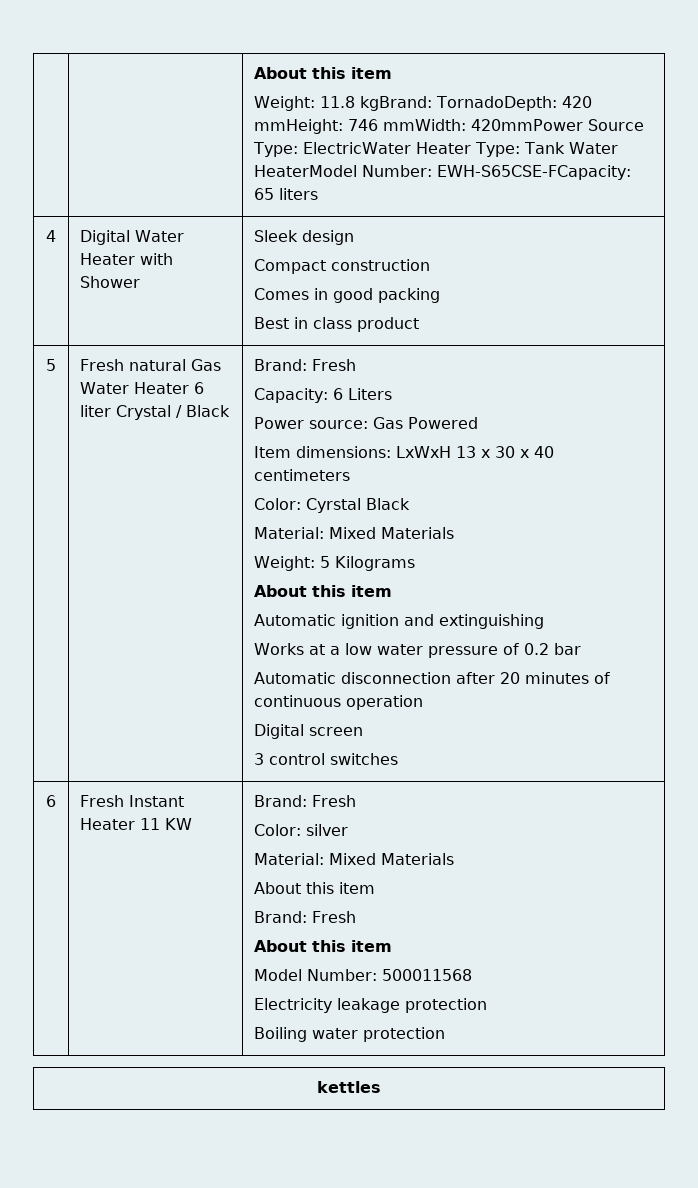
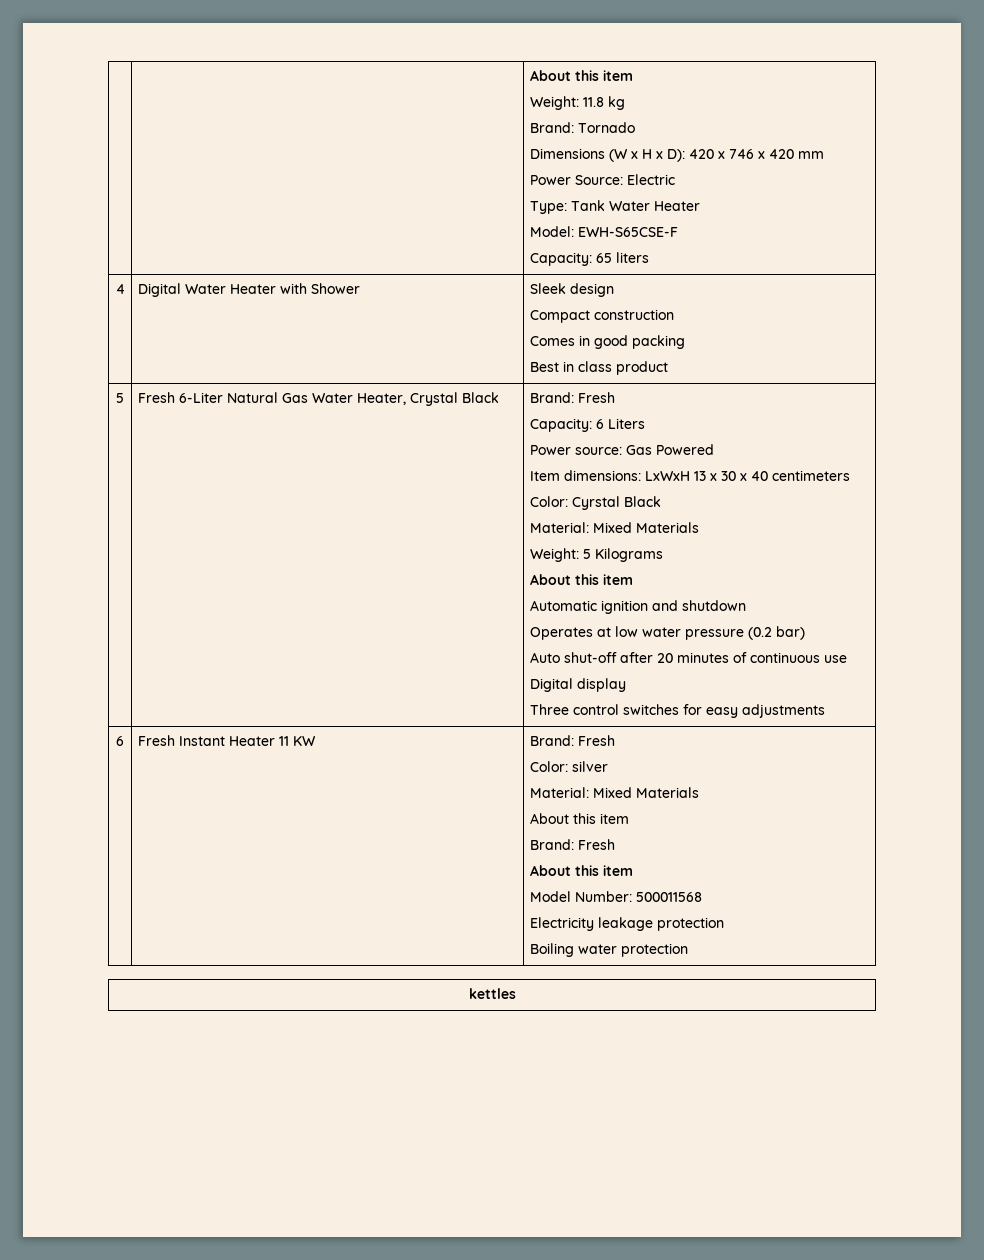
[360,96,592,111] [254,119,645,134] [253,142,618,157] [254,165,632,180] kgBrand: TornadoDepth: 420 mmHeight: 746 mmWidth: 420mmPower Source Type: ElectricWater Heater Type: Tank Water HeaterModel Number: EWH-S65CSE-FCapacity: -> [607,96,625,110] [529,122,635,133] [529,148,824,162] [529,174,675,185] [529,200,700,214] [529,226,678,237] [529,252,592,266] kg // Brand: Tornado // Dimensions (W x H x D): 420 x 746 x 420 mm // Power Source: Electric // Type: Tank Water Heater // Model: EWH-S65CSE-F // Capacity:
[129,359,222,371] [80,382,205,394] [80,405,183,420] natural Gas Water Heater 6 liter Crystal / -> [178,392,458,406] 6-Liter Natural Gas Water Heater, Crystal
[439,614,545,629] [254,643,582,658] [254,672,452,684] extinguishing // Works at a low water pressure of 0.2 bar // Automatic disconnection -> [681,600,746,611] [529,626,805,640] [529,652,617,663] shutdown // Operates at low water pressure (0.2 bar) // Auto shut-off
[346,695,424,710] [254,724,364,739] [254,753,265,765] operation // Digital screen // 3 -> [823,655,847,663] [529,678,626,692] [529,704,569,715] use // Digital display // Three
(399, 759) none -> [682,704,825,718] for easy adjustments

